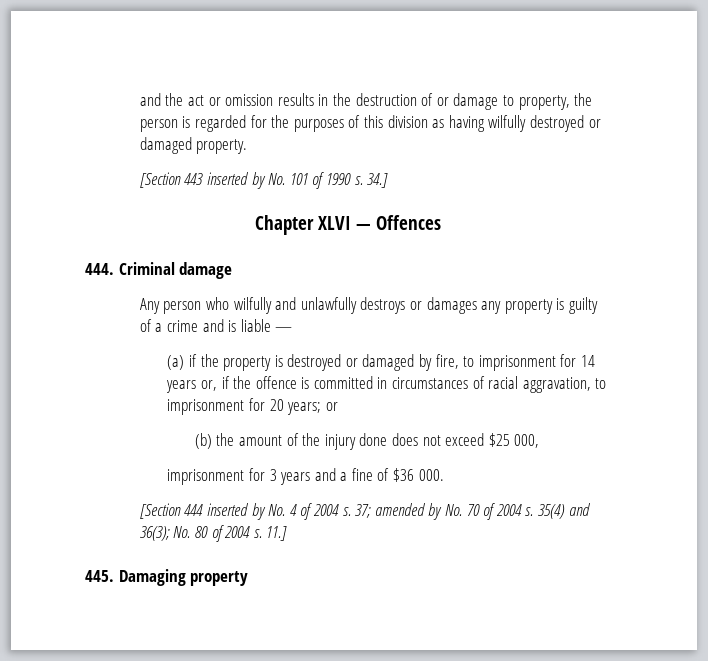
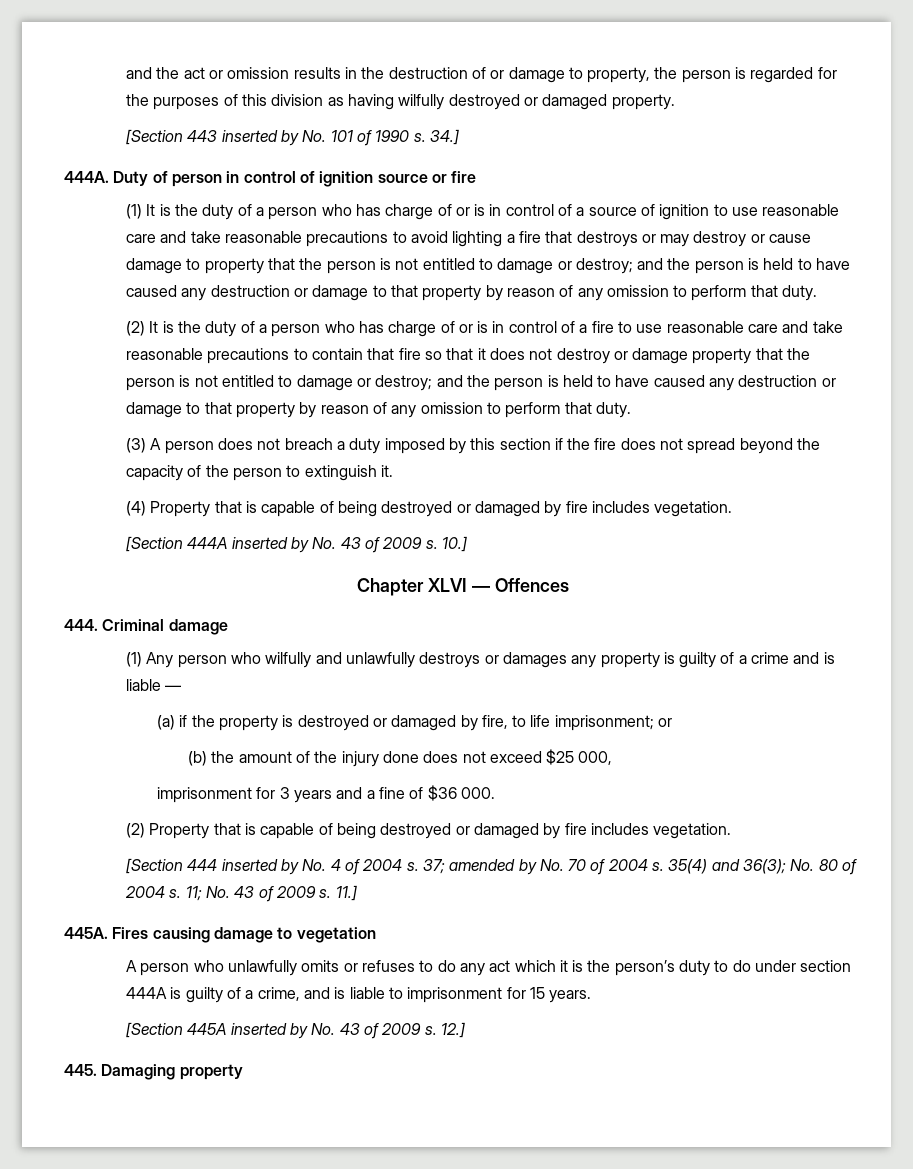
(389, 180) none -> [64,171,477,187] [125,204,840,220] [125,231,812,247] [125,258,851,274] [125,285,818,301] [125,321,843,337] [125,348,811,364] [125,375,836,391] [125,402,631,418] [125,438,821,454] [125,465,393,481] [125,501,733,517] [125,536,467,553] // 444A. Duty of person in control of ignition source or fire // (1) It is the duty of a person who has charge of or is in control of a source of ignition to use reasonable care and take reasonable precautions to avoid lighting a fire that destroys or may destroy or cause damage to property that the person is not entitled to damage or destroy; and the person is held to have caused any destruction or damage to that property by reason of any omission to perform that duty. // (2) It is the duty of a person who has charge of or is in control of a fire to use reasonable care and take reasonable precautions to contain that fire so that it does not destroy or damage property that the person is not entitled to damage or destroy; and the person is held to have caused any destruction or damage to that property by reason of any omission to perform that duty. // (3) A person does not breach a duty imposed by this section if the fire does not spread beyond the capacity of the person to extinguish it. // (4) Property that is capable of being destroyed or damaged by fire includes vegetation. // [Section 444A inserted by No. 43 of 2009 s. 10.]
(233, 270) none -> [125,652,142,667] (1)
[478,354,596,371] [166,376,607,393] [167,398,322,415] imprisonment for 14 years or, if the offence is committed in circumstances of racial aggravation, to imprisonment for 20 years; -> [530,715,654,731] life imprisonment;
(444, 475) none -> [125,823,732,839] // (2) Property that is capable of being destroyed or damaged by fire includes vegetation.
[266,526,288,541] 11.] -> [185,885,357,902] [64,927,376,943] [125,960,852,976] [125,987,592,1003] [125,1022,465,1039] 11; No. 43 of 2009 s. 11.] // 445A. Fires causing damage to vegetation // A person who unlawfully omits or refuses to do any act which it is the person’s duty to do under section 444A is guilty of a crime, and is liable to imprisonment for 15 years. // [Section 445A inserted by No. 43 of 2009 s. 12.]

